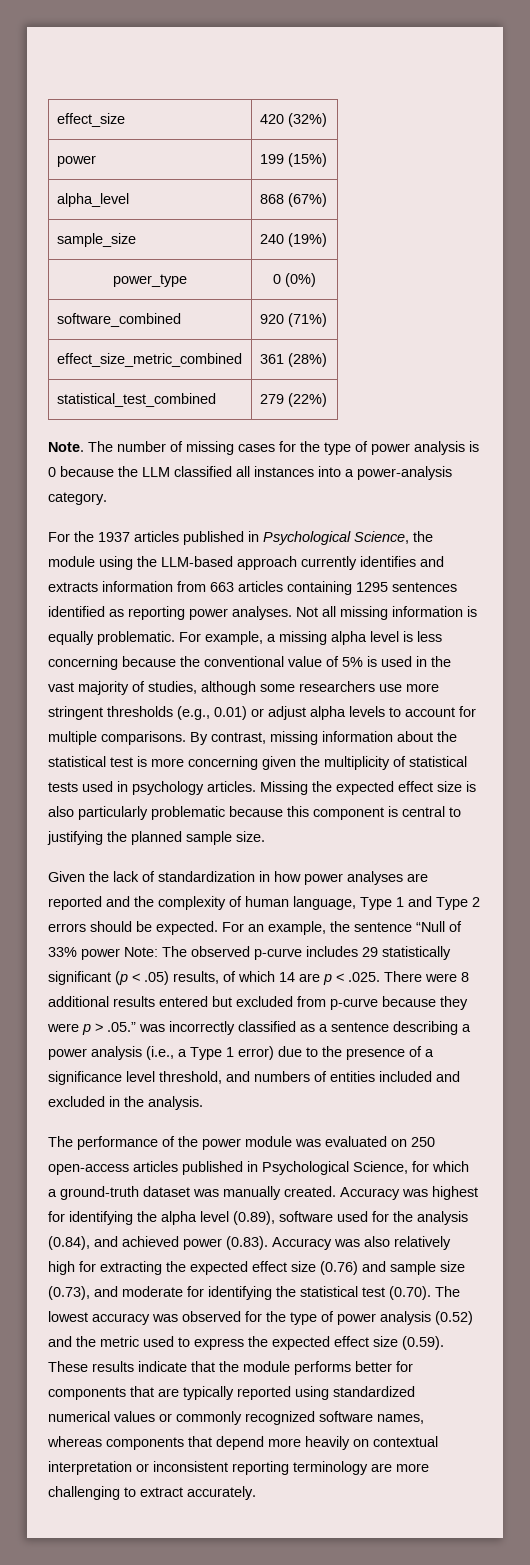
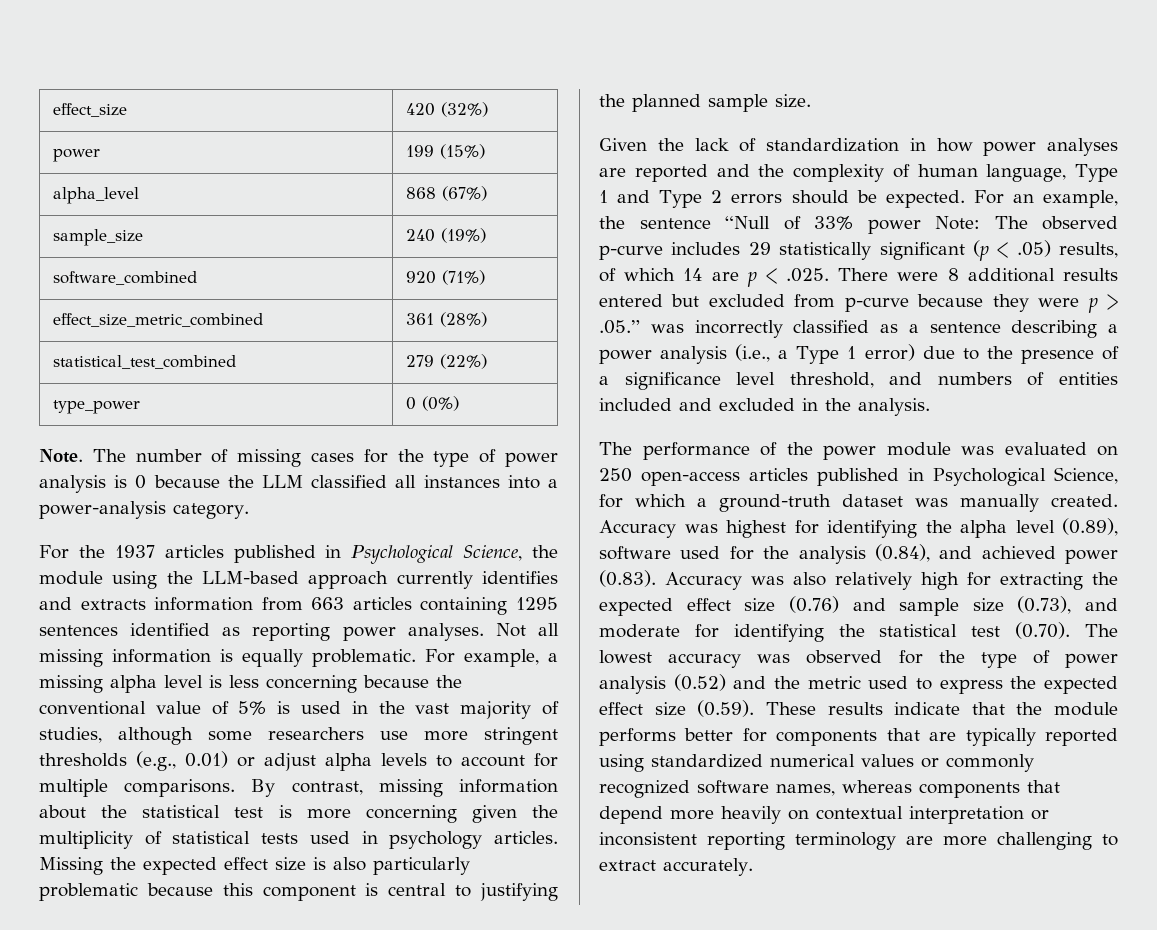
[113,274,187,287] [273,273,316,287] // power_type | 0 (0%) -> (486, 235) none
(327, 400) none -> [52,400,140,414] [405,396,459,411] // type_power | 0 (0%)

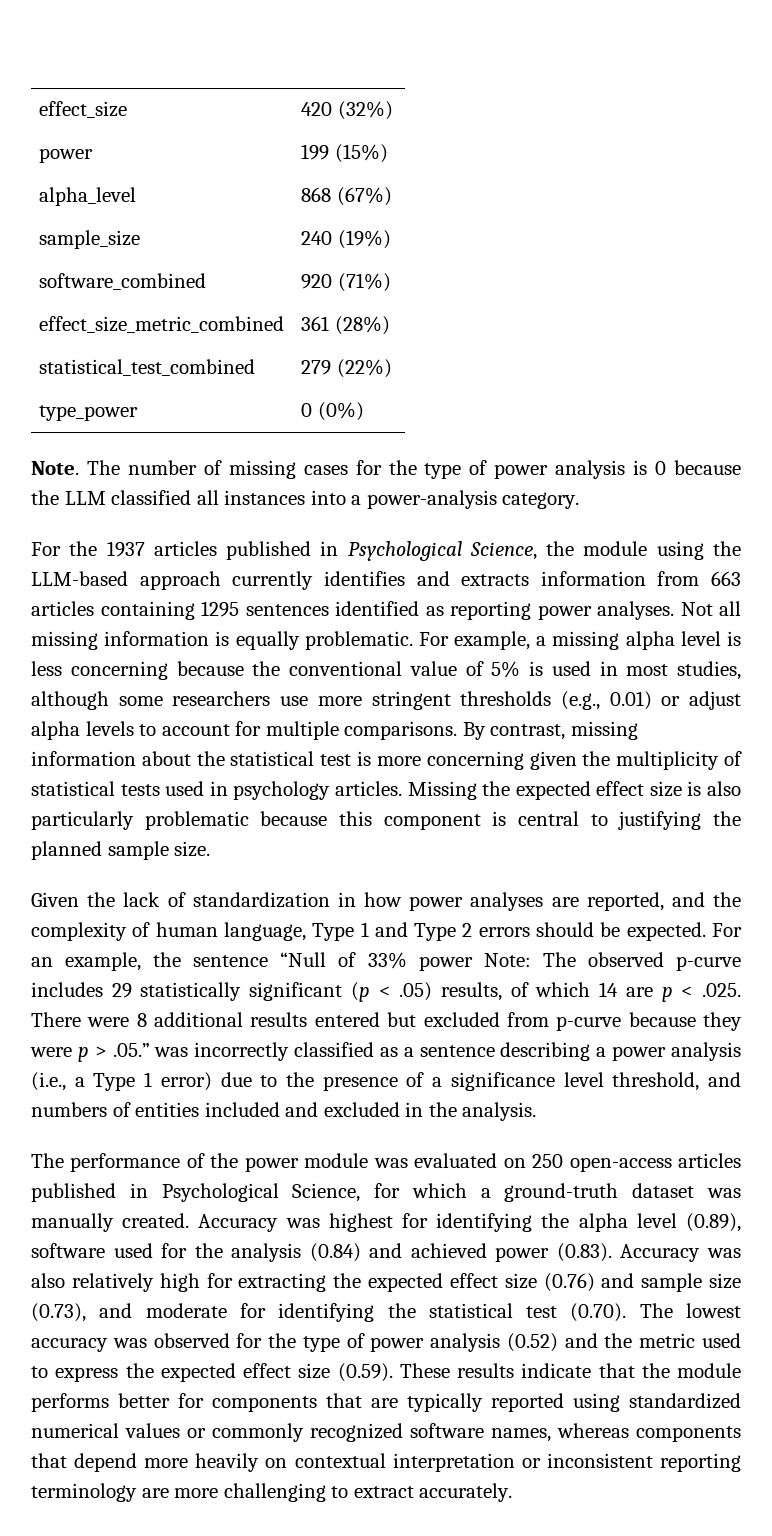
[378,701,560,719] the vast majority of -> [626,664,669,676] most
[634,164,708,182] reported -> [586,892,664,911] reported,
[874,544,930,562] (0.84), -> [309,1243,361,1262] (0.84)

